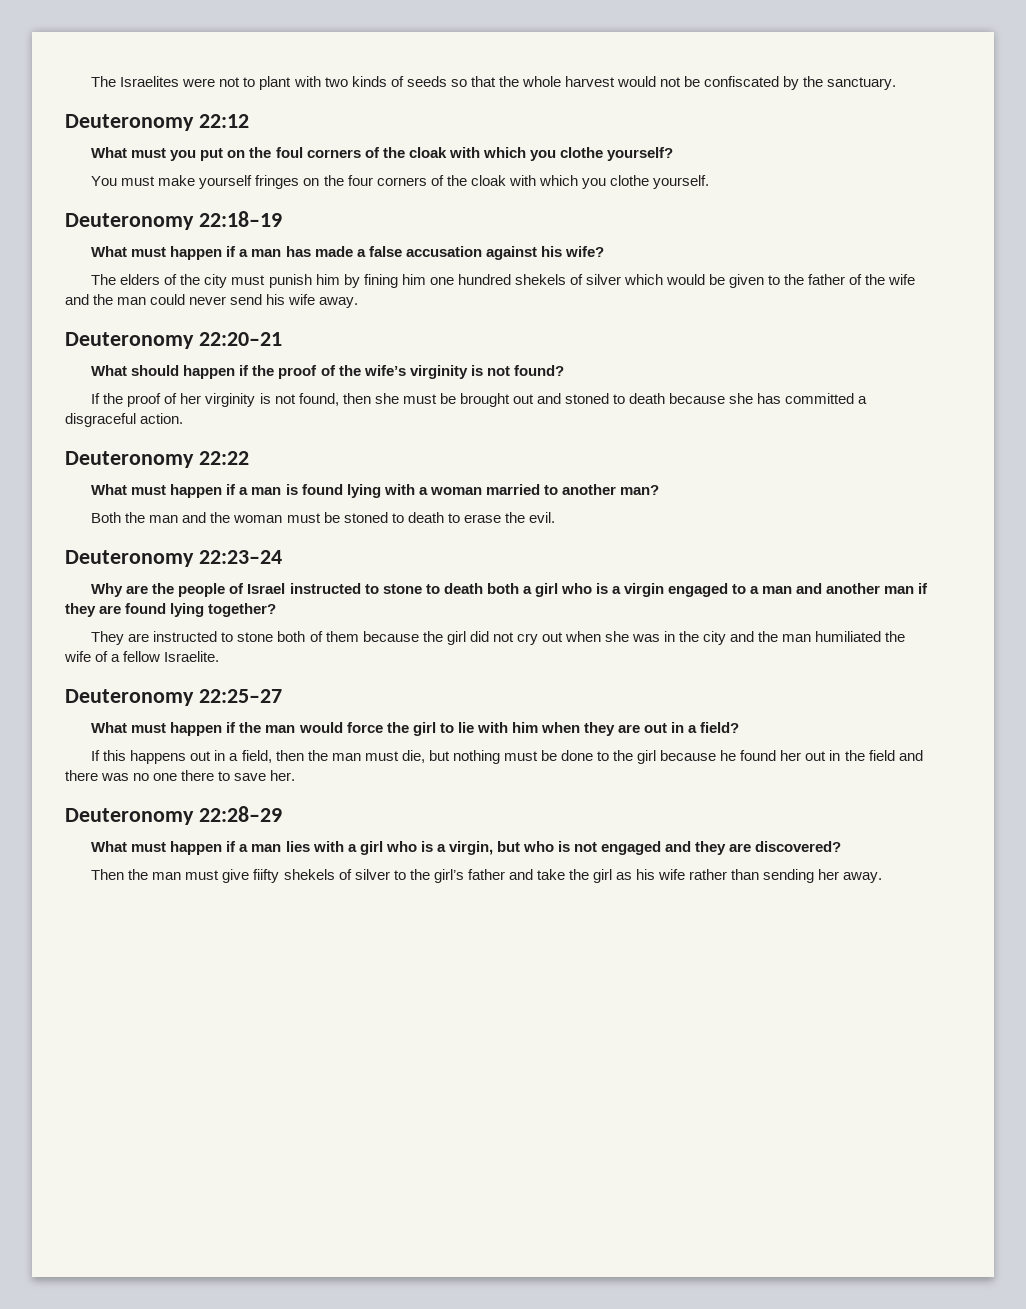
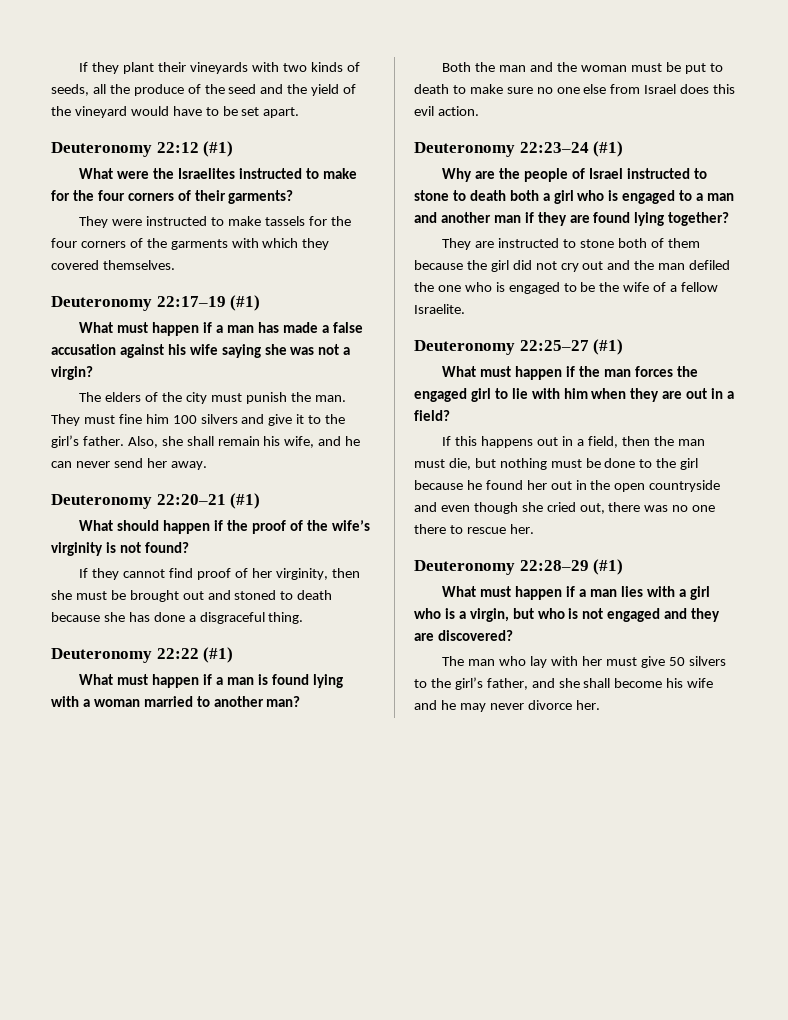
[91,76,897,90] The Israelites were not to plant with two kinds of seeds so that the whole harvest would not be confiscated by the sanctuary. -> [79,62,360,74] [51,84,357,96] [51,106,300,118] If they plant their vineyards with two kinds of seeds, all the produce of the seed and the yield of the vineyard would have to be set apart.
[91,147,673,161] [91,175,320,189] // What must you put on the foul corners of the cloak with which you clothe yourself? // You must make yourself fringes on -> [203,141,234,157] [79,168,357,179] [51,190,294,204] [79,216,327,228] (#1) // What were the Israelites instructed to make for the four corners of their garments? // They were instructed to make tassels for
[470,175,710,189] [65,211,282,230] cloak with which you clothe yourself. // Deuteronomy 22:18–19 -> [170,238,330,250] [51,260,175,270] [51,295,261,311] garments with which they covered themselves. // Deuteronomy 22:17–19 (#1)
[564,246,604,257] wife? -> [189,344,351,358] [51,366,93,380] wife saying she was not a virgin?
[315,274,916,288] [65,294,316,305] him by fining him one hundred shekels of silver which would be given to the father of the wife and the man could never send his wife -> [290,392,346,402] [51,414,346,426] [51,435,361,448] [51,458,167,468] the man. They must fine him 100 silvers and give it to the girl’s father. Also, she shall remain his wife, and he can never send her
(282, 339) none -> [230,493,261,509] (#1)
[103,393,339,407] the proof of her virginity is not found, -> [92,568,328,580] they cannot find proof of her virginity,
[785,393,855,404] committed -> [153,612,185,622] done
[140,413,184,424] action. -> [268,612,304,624] thing.
(249, 458) none -> [203,647,234,663] (#1)
[343,512,388,523] stoned -> [684,63,706,74] put
[463,512,555,523] erase the evil. -> [469,84,736,94] [414,106,479,116] make sure no one else from Israel does this evil action.
(282, 557) none -> [593,141,624,157] (#1)
[612,583,665,597] a virgin -> (619, 195) none
[564,631,882,645] when she was in the city and the man humiliated -> [607,260,731,270] [414,282,596,294] and the man defiled the one who is engaged to be
(282, 696) none -> [593,339,624,355] (#1)
[298,722,409,733] would force the -> [634,366,698,377] [414,388,467,402] forces the engaged
[868,750,923,761] field and -> [614,480,721,492] [414,502,605,514] open countryside and even though she cried out,
[234,773,267,781] save -> [466,527,506,534] rescue
(282, 814) none -> [593,559,624,575] (#1)
[91,869,883,883] Then the man must give fiifty shekels of silver to the girl’s father and take the girl as his wife rather than sending her away. -> [442,656,726,668] [414,677,714,690] [414,700,600,712] The man who lay with her must give 50 silvers to the girl’s father, and she shall become his wife and he may never divorce her.

